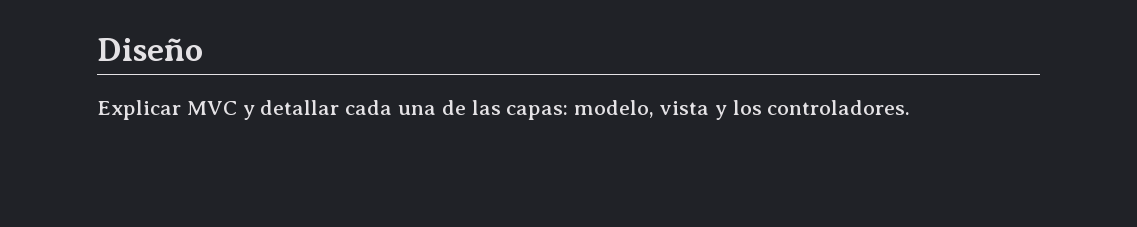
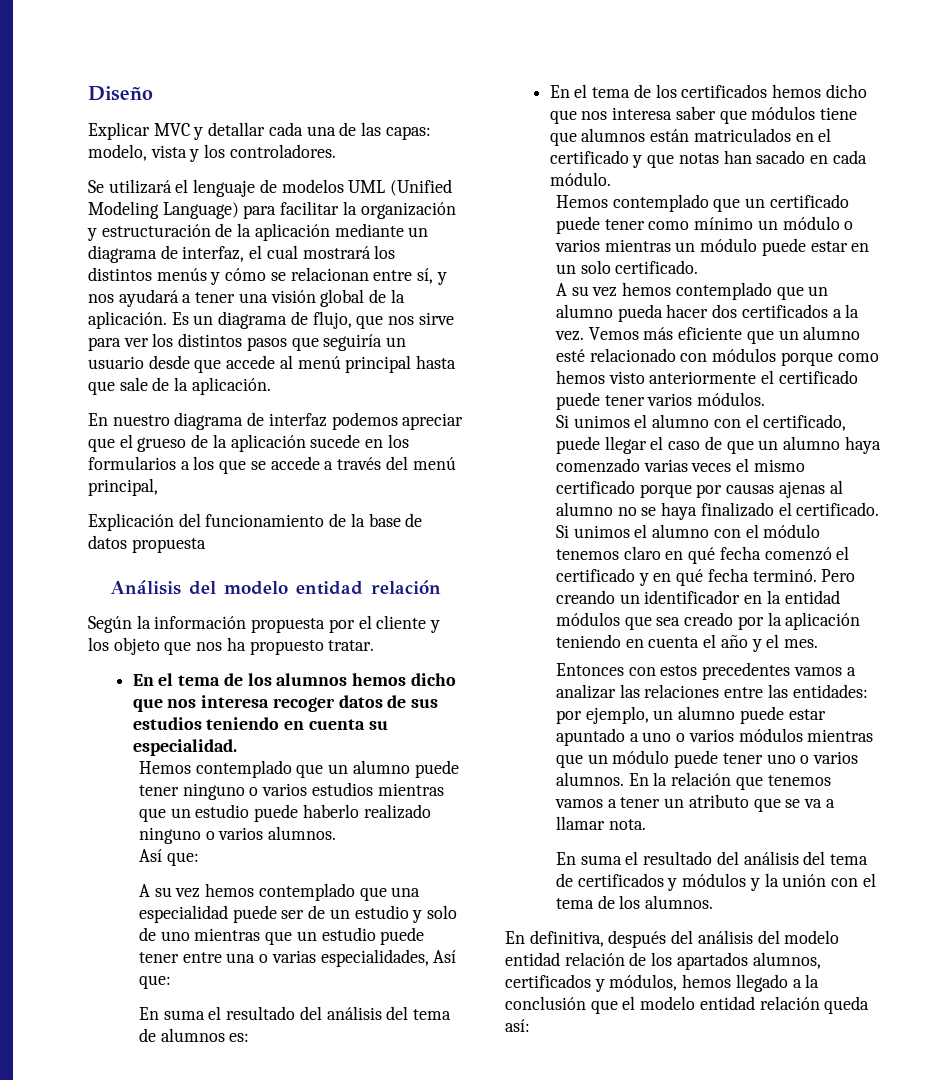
(911, 107) none -> [88,179,453,197] [88,201,456,219] [87,223,429,241] [88,245,396,263] [88,267,447,285] [88,289,405,307] [88,311,454,329] [88,333,407,351] [88,355,457,373] [88,377,271,395] [88,412,464,430] [88,434,409,452] [88,456,456,474] [88,478,158,496] [88,513,423,531] [88,535,206,553] [110,580,441,595] [88,615,441,633] [88,637,375,655] [132,673,456,686] [132,695,439,712] [132,717,388,730] [132,739,237,756] [138,760,459,778] [138,782,444,800] [138,804,431,822] [138,826,337,844] [138,849,199,866] [138,883,421,901] [138,905,458,923] [138,927,425,945] [138,949,457,967] [138,975,171,989] [138,1006,452,1020] [138,1028,250,1042] [549,84,867,98] [549,106,858,124] [549,128,832,146] [549,150,867,168] [549,172,611,186] [555,194,849,212] [555,216,854,234] [554,238,870,256] [555,260,699,274] [555,282,829,300] [555,304,860,322] [554,326,861,344] [555,348,879,366] [555,370,858,384] [555,392,766,410] [555,414,847,431] [555,436,881,454] [555,458,805,473] [555,480,843,498] [555,502,880,520] [555,524,821,538] [555,546,850,564] [555,568,856,586] [555,590,840,604] [555,612,861,630] [555,634,819,652] [555,662,856,680] [555,684,868,699] [555,706,826,724] [555,728,874,746] [555,750,859,768] [555,772,831,790] [554,794,835,812] [555,816,646,830] [555,851,869,865] [555,873,876,891] [555,895,714,909] [505,930,840,948] [505,952,821,970] [505,974,820,992] [505,996,870,1014] [505,1019,530,1032] // Se utilizará el lenguaje de modelos UML (Unified Modeling Language) para facilitar la organización y estructuración de la aplicación mediante un diagrama de interfaz, el cual mostrará los distintos menús y cómo se relacionan entre sí, y nos ayudará a tener una visión global de la aplicación. Es un diagrama de flujo, que nos sirve para ver los distintos pasos que seguiría un usuario desde que accede al menú principal hasta que sale de la aplicación. // En nuestro diagrama de interfaz podemos apreciar que el grueso de la aplicación sucede en los formularios a los que se accede a través del menú principal, // Explicación del funcionamiento de la base de datos propuesta // Análisis del modelo entidad relación // Según la información propuesta por el cliente y los objeto que nos ha propuesto tratar. // En el tema de los alumnos hemos dicho que nos interesa recoger datos de sus estudios teniendo en cuenta su especialidad. // Hemos contemplado que un alumno puede tener ninguno o varios estudios mientras que un estudio puede haberlo realizado ninguno o varios alumnos. // Así que: // A su vez hemos contemplado que una especialidad puede ser de un estudio y solo de uno mientras que un estudio puede tener entre una o varias especialidades, Así que: // En suma el resultado del análisis del tema de alumnos es: // En el tema de los certificados hemos dicho que nos interesa saber que módulos tiene que alumnos están matriculados en el certificado y que notas han sacado en cada módulo. // Hemos contemplado que un certificado puede tener como mínimo un módulo o varios mientras un módulo puede estar en un solo certificado. // A su vez hemos contemplado que un alumno pueda hacer dos certificados a la vez. Vemos más eficiente que un alumno esté relacionado con módulos porque como hemos visto anteriormente el certificado puede tener varios módulos. // Si unimos el alumno con el certificado, puede llegar el caso de que un alumno haya comenzado varias veces el mismo certificado porque por causas ajenas al alumno no se haya finalizado el certificado. Si unimos el alumno con el módulo tenemos claro en qué fecha comenzó el certificado y en qué fecha terminó. Pero creando un identificador en la entidad módulos que sea creado por la aplicación teniendo en cuenta el año y el mes. // Entonces con estos precedentes vamos a analizar las relaciones entre las entidades: por ejemplo, un alumno puede estar apuntado a uno o varios módulos mientras que un módulo puede tener uno o varios alumnos. En la relación que tenemos vamos a tener un atributo que se va a llamar nota. // En suma el resultado del análisis del tema de certificados y módulos y la unión con el tema de los alumnos. // En definitiva, después del análisis del modelo entidad relación de los apartados alumnos, certificados y módulos, hemos llegado a la conclusión que el modelo entidad relación queda así:

